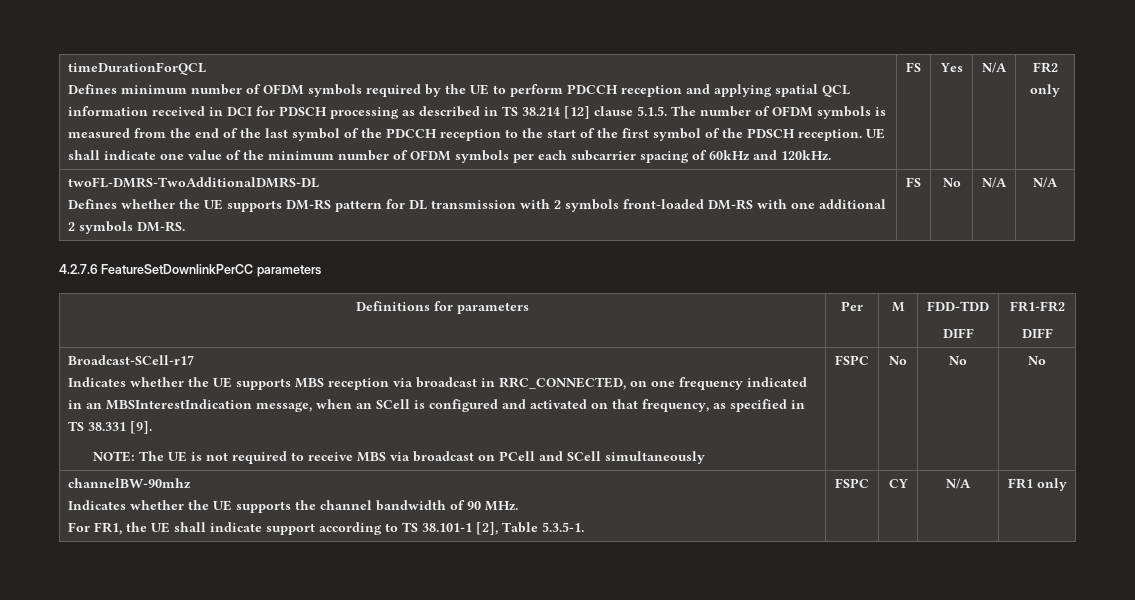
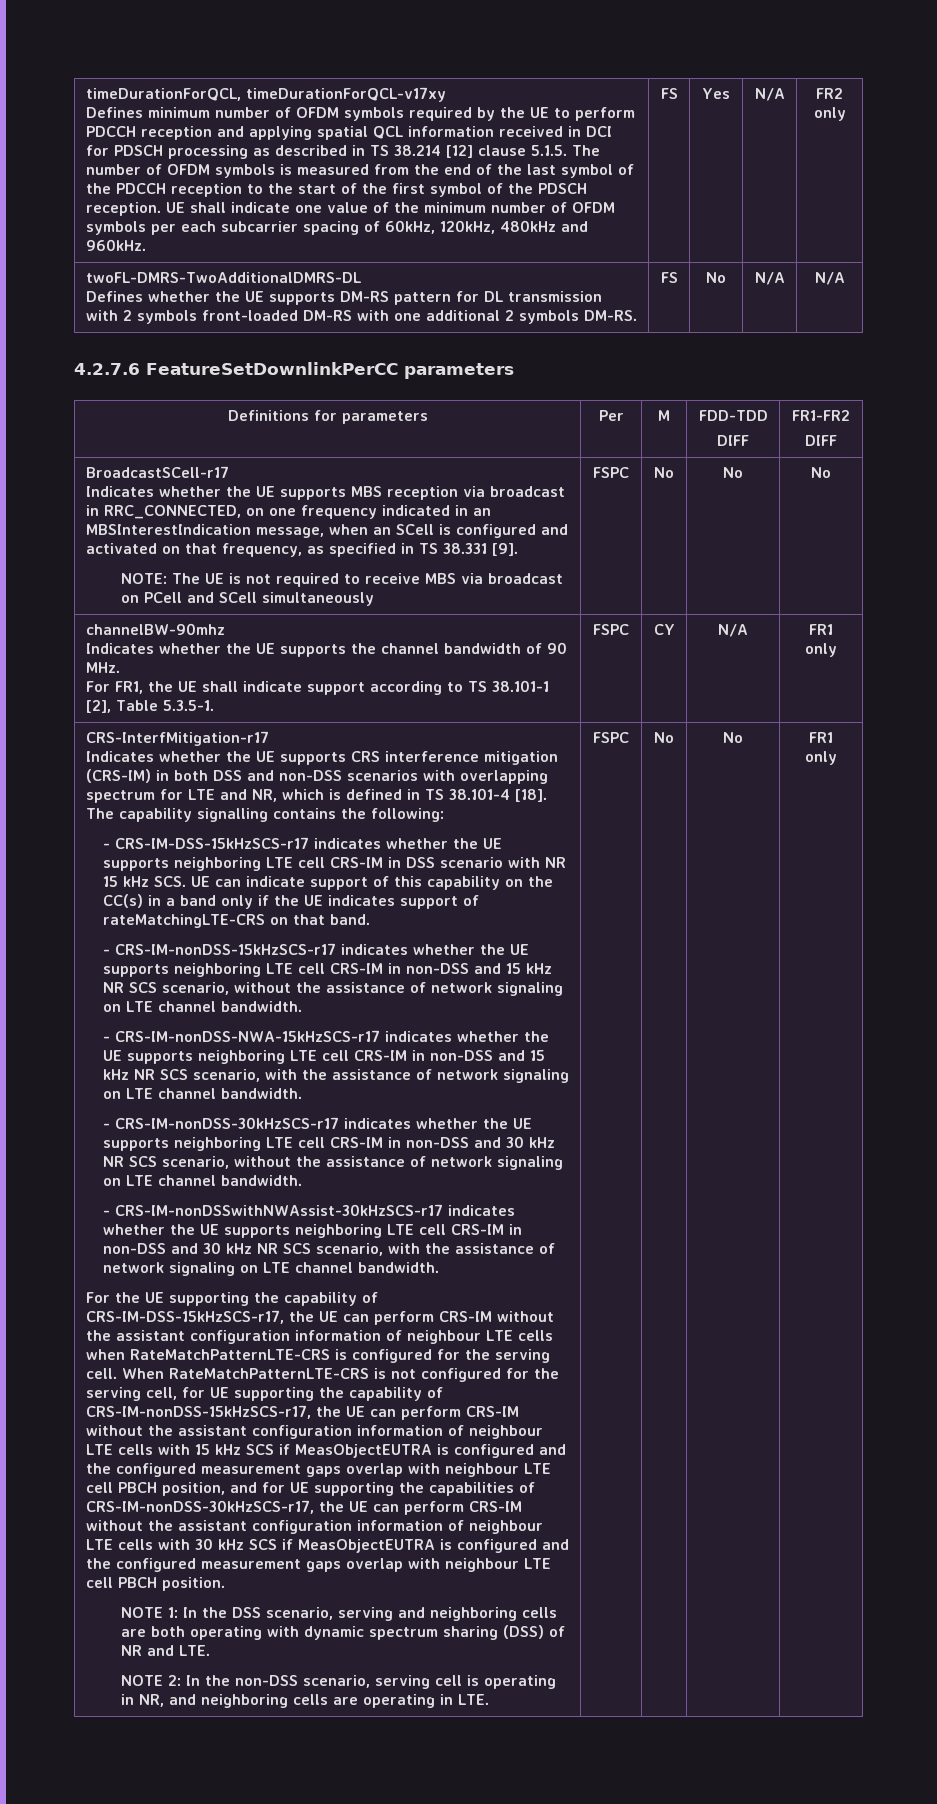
[68,62,207,75] timeDurationForQCL -> [85,87,446,102] timeDurationForQCL, timeDurationForQCL-v17xy
[709,150,832,161] 60kHz and 120kHz. -> [384,220,588,234] [85,239,146,251] 60kHz, 120kHz, 480kHz and 960kHz.
[68,355,195,365] Broadcast-SCell-r17 -> [85,466,229,478] BroadcastSCell-r17
(1067, 484) none -> [85,731,269,746] [85,751,558,765] [85,769,548,784] [85,788,547,803] [85,808,444,822] [103,837,503,849] [103,857,567,871] [103,876,554,890] [103,894,480,909] [103,914,371,928] [103,943,530,955] [103,963,553,977] [103,982,564,996] [103,1001,303,1012] [103,1030,550,1042] [103,1050,546,1064] [103,1069,570,1083] [103,1088,303,1099] [103,1117,533,1129] [103,1136,556,1151] [103,1156,564,1170] [103,1175,303,1186] [103,1204,516,1216] [103,1224,523,1238] [103,1242,556,1256] [103,1262,440,1276] [85,1292,378,1306] [85,1310,554,1325] [85,1330,553,1344] [85,1349,550,1363] [85,1368,559,1382] [85,1387,443,1401] [85,1405,519,1420] [85,1425,543,1439] [85,1444,566,1458] [85,1463,551,1477] [85,1482,535,1496] [85,1500,522,1515] [85,1520,543,1534] [85,1538,569,1553] [85,1558,551,1572] [85,1577,225,1591] [121,1607,558,1621] [121,1625,566,1640] [121,1645,211,1656] [121,1675,557,1689] [121,1694,490,1708] [593,732,629,743] [654,732,674,743] [723,732,743,743] [809,732,833,743] [805,751,837,765] // CRS-InterfMitigation-r17 // Indicates whether the UE supports CRS interference mitigation (CRS-IM) in both DSS and non-DSS scenarios with overlapping spectrum for LTE and NR, which is defined in TS 38.101-4 [18]. The capability signalling contains the following: // - CRS-IM-DSS-15kHzSCS-r17 indicates whether the UE supports neighboring LTE cell CRS-IM in DSS scenario with NR 15 kHz SCS. UE can indicate support of this capability on the CC(s) in a band only if the UE indicates support of rateMatchingLTE-CRS on that band. // - CRS-IM-nonDSS-15kHzSCS-r17 indicates whether the UE supports neighboring LTE cell CRS-IM in non-DSS and 15 kHz NR SCS scenario, without the assistance of network signaling on LTE channel bandwidth. // - CRS-IM-nonDSS-NWA-15kHzSCS-r17 indicates whether the UE supports neighboring LTE cell CRS-IM in non-DSS and 15 kHz NR SCS scenario, with the assistance of network signaling on LTE channel bandwidth. // - CRS-IM-nonDSS-30kHzSCS-r17 indicates whether the UE supports neighboring LTE cell CRS-IM in non-DSS and 30 kHz NR SCS scenario, without the assistance of network signaling on LTE channel bandwidth. // - CRS-IM-nonDSSwithNWAssist-30kHzSCS-r17 indicates whether the UE supports neighboring LTE cell CRS-IM in non-DSS and 30 kHz NR SCS scenario, with the assistance of network signaling on LTE channel bandwidth. // For the UE supporting the capability of CRS-IM-DSS-15kHzSCS-r17, the UE can perform CRS-IM without the assistant configuration information of neighbour LTE cells when RateMatchPatternLTE-CRS is configured for the serving cell. When RateMatchPatternLTE-CRS is not configured for the serving cell, for UE supporting the capability of CRS-IM-nonDSS-15kHzSCS-r17, the UE can perform CRS-IM without the assistant configuration information of neighbour LTE cells with 15 kHz SCS if MeasObjectEUTRA is configured and the configured measurement gaps overlap with neighbour LTE cell PBCH position, and for UE supporting the capabilities of CRS-IM-nonDSS-30kHzSCS-r17, the UE can perform CRS-IM without the assistant configuration information of neighbour LTE cells with 30 kHz SCS if MeasObjectEUTRA is configured and the configured measurement gaps overlap with neighbour LTE cell PBCH position. // NOTE 1: In the DSS scenario, serving and neighboring cells are both operating with dynamic spectrum sharing (DSS) of NR and LTE. // NOTE 2: In the non-DSS scenario, serving cell is operating in NR, and neighboring cells are operating in LTE. | FSPC | No | No | FR1 only

